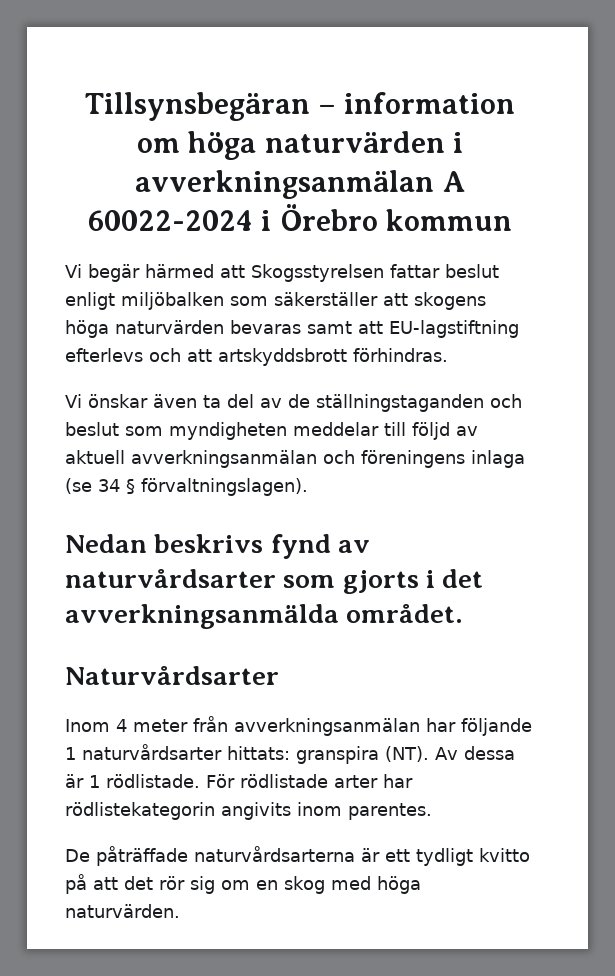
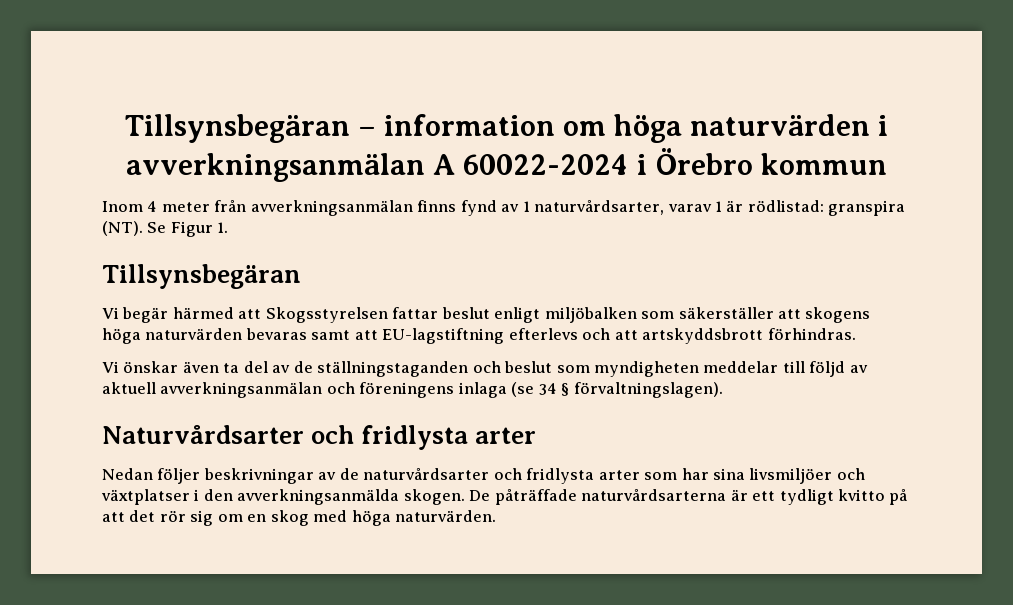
(512, 220) none -> [102,200,906,216] [102,221,229,237] [102,264,301,289] // Inom 4 meter från avverkningsanmälan finns fynd av 1 naturvårdsarter, varav 1 är rödlistad: granspira (NT). Se Figur 1. // Tillsynsbegäran
[65,534,370,559] [65,569,484,594] [65,604,464,629] [65,666,279,685] [65,716,532,736] [65,744,515,764] [65,774,413,788] [65,802,432,820] Nedan beskrivs fynd av naturvårdsarter som gjorts i det avverkningsanmälda området. // Naturvårdsarter // Inom 4 meter från avverkningsanmälan har följande 1 naturvårdsarter hittats: granspira (NT). Av dessa är 1 rödlistade. För rödlistade arter har rödlistekategorin angivits inom parentes. // -> [102,425,537,450] [102,468,865,484] [101,489,465,505] Naturvårdsarter och fridlysta arter // Nedan följer beskrivningar av de naturvårdsarter och fridlysta arter som har sina livsmiljöer och växtplatser i den avverkningsanmälda skogen.

